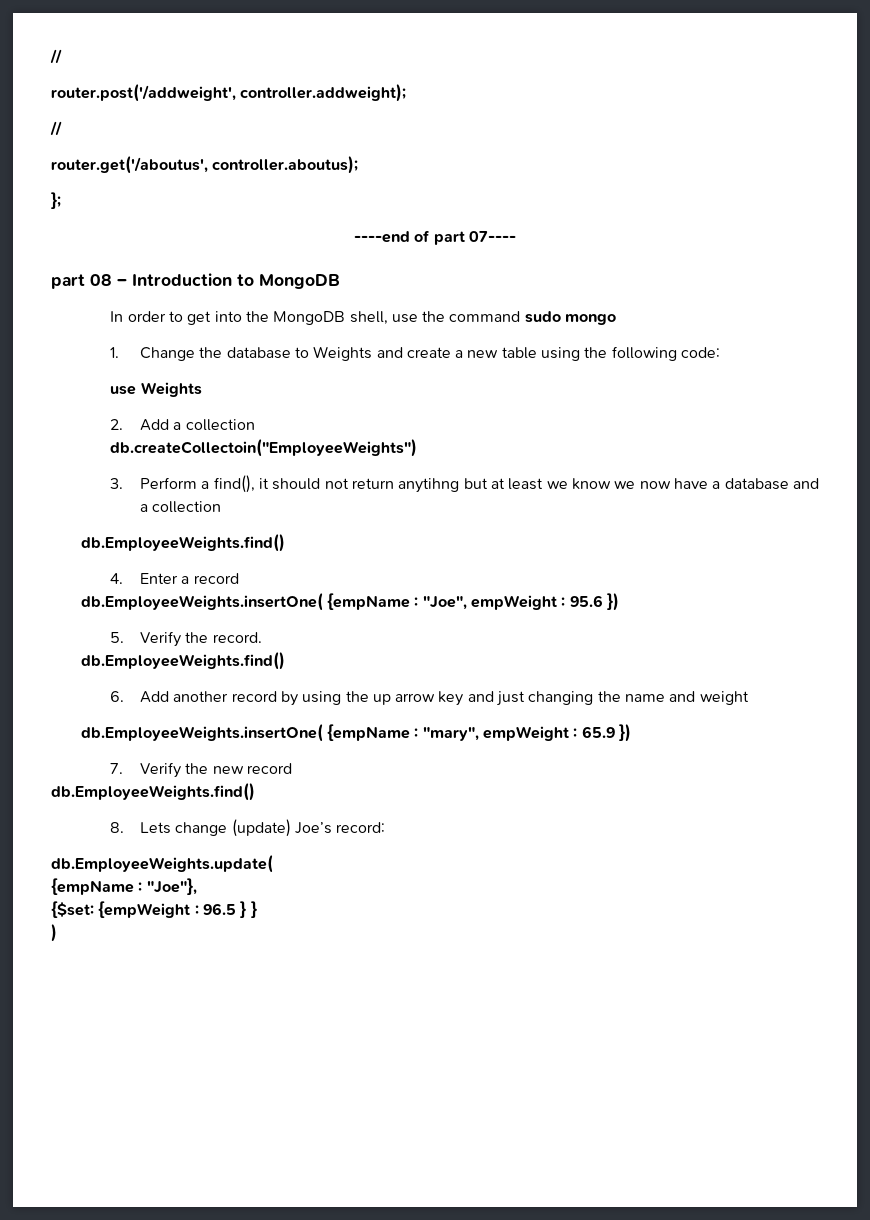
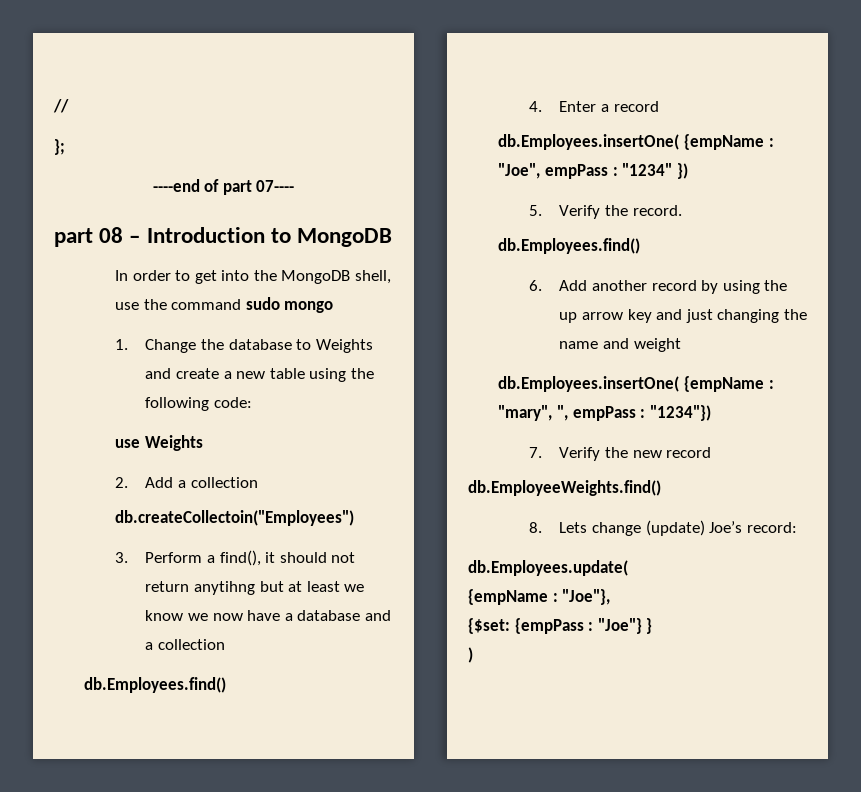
[50,49,62,64] [51,84,407,102] [50,121,62,136] [51,156,359,174] // // router.post('/addweight', controller.addweight); // // // router.get('/aboutus', controller.aboutus); -> [53,99,69,113] //
[110,439,418,457] db.createCollectoin("EmployeeWeights") -> [114,510,354,526] db.createCollectoin("Employees")
[80,534,285,552] db.EmployeeWeights.find() -> [84,677,227,693] db.Employees.find()
[80,593,323,611] db.EmployeeWeights.insertOne( -> [498,134,680,150] db.Employees.insertOne(
[470,595,603,610] empWeight : 95.6 -> [545,163,673,179] empPass : "1234"
[80,652,285,670] db.EmployeeWeights.find() -> [498,238,641,254] db.Employees.find()
[80,724,323,742] db.EmployeeWeights.insertOne( -> [498,376,680,392] db.Employees.insertOne(
[482,724,631,742] empWeight : 65.9 }) -> [557,405,711,421] ", empPass : "1234"})
[51,855,273,873] db.EmployeeWeights.update( -> [468,560,628,576] db.Employees.update(
[98,901,247,918] {empWeight : 96.5 } -> [514,618,642,634] {empPass : "Joe"}

